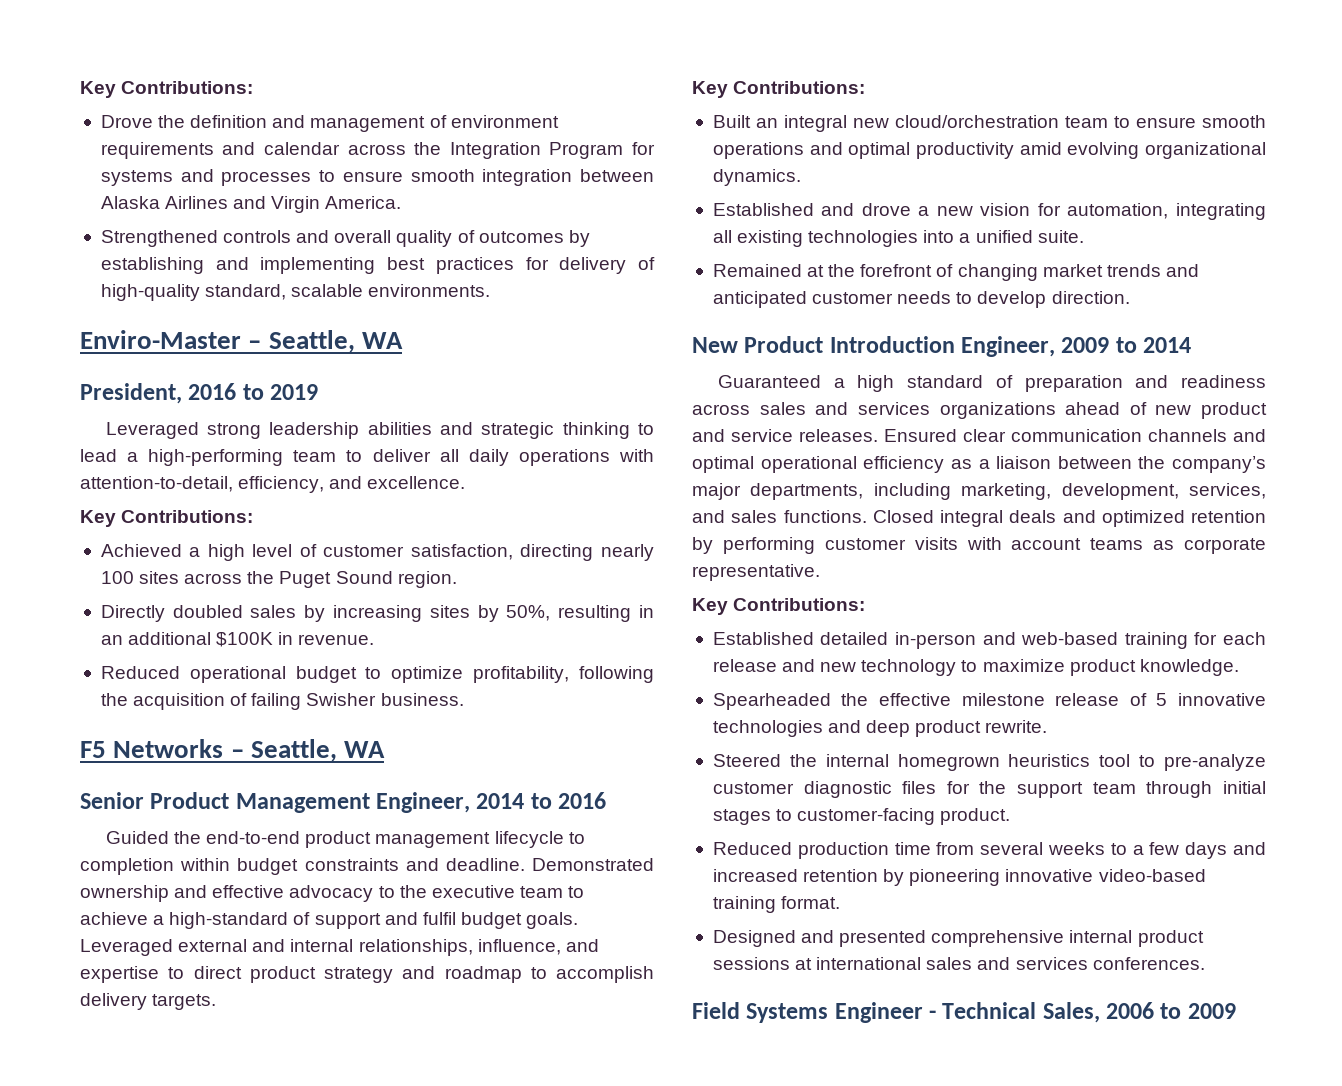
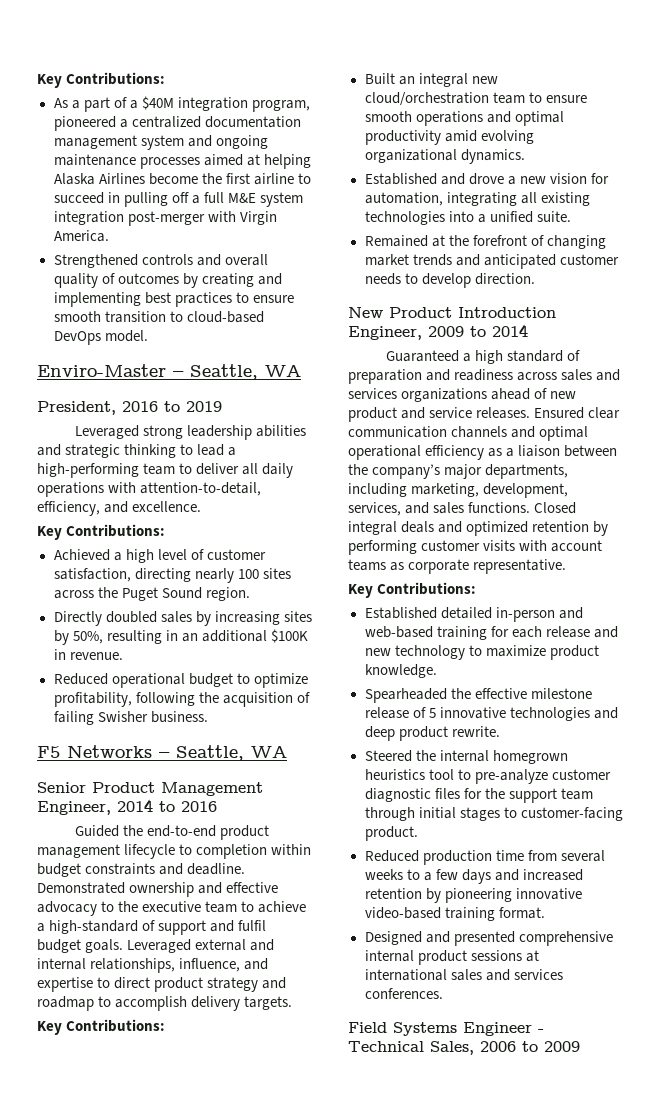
[80,81,254,98] [100,115,559,132] [100,142,655,159] [100,169,655,186] [100,196,267,209] Key Contributions: // Drove the definition and management of environment requirements and calendar across the Integration Program for systems and processes to ensure smooth integration between Alaska Airlines and -> [37,72,166,88] [53,96,310,112] [53,116,301,131] [53,135,268,150] [53,154,311,169] [53,173,311,185] [53,192,303,207] [53,211,236,226] Key Contributions: // As a part of a $40M integration program, pioneered a centralized documentation management system and ongoing maintenance processes aimed at helping Alaska Airlines become the first airline to succeed in pulling off a full M&E system integration post-merger with
[100,257,204,274] establishing -> [201,273,254,287] creating
[525,257,656,274] [100,284,491,301] for delivery of high-quality standard, scalable environments. -> [235,292,294,303] [53,311,264,323] [53,330,148,345] to ensure smooth transition to cloud-based DevOps model.

